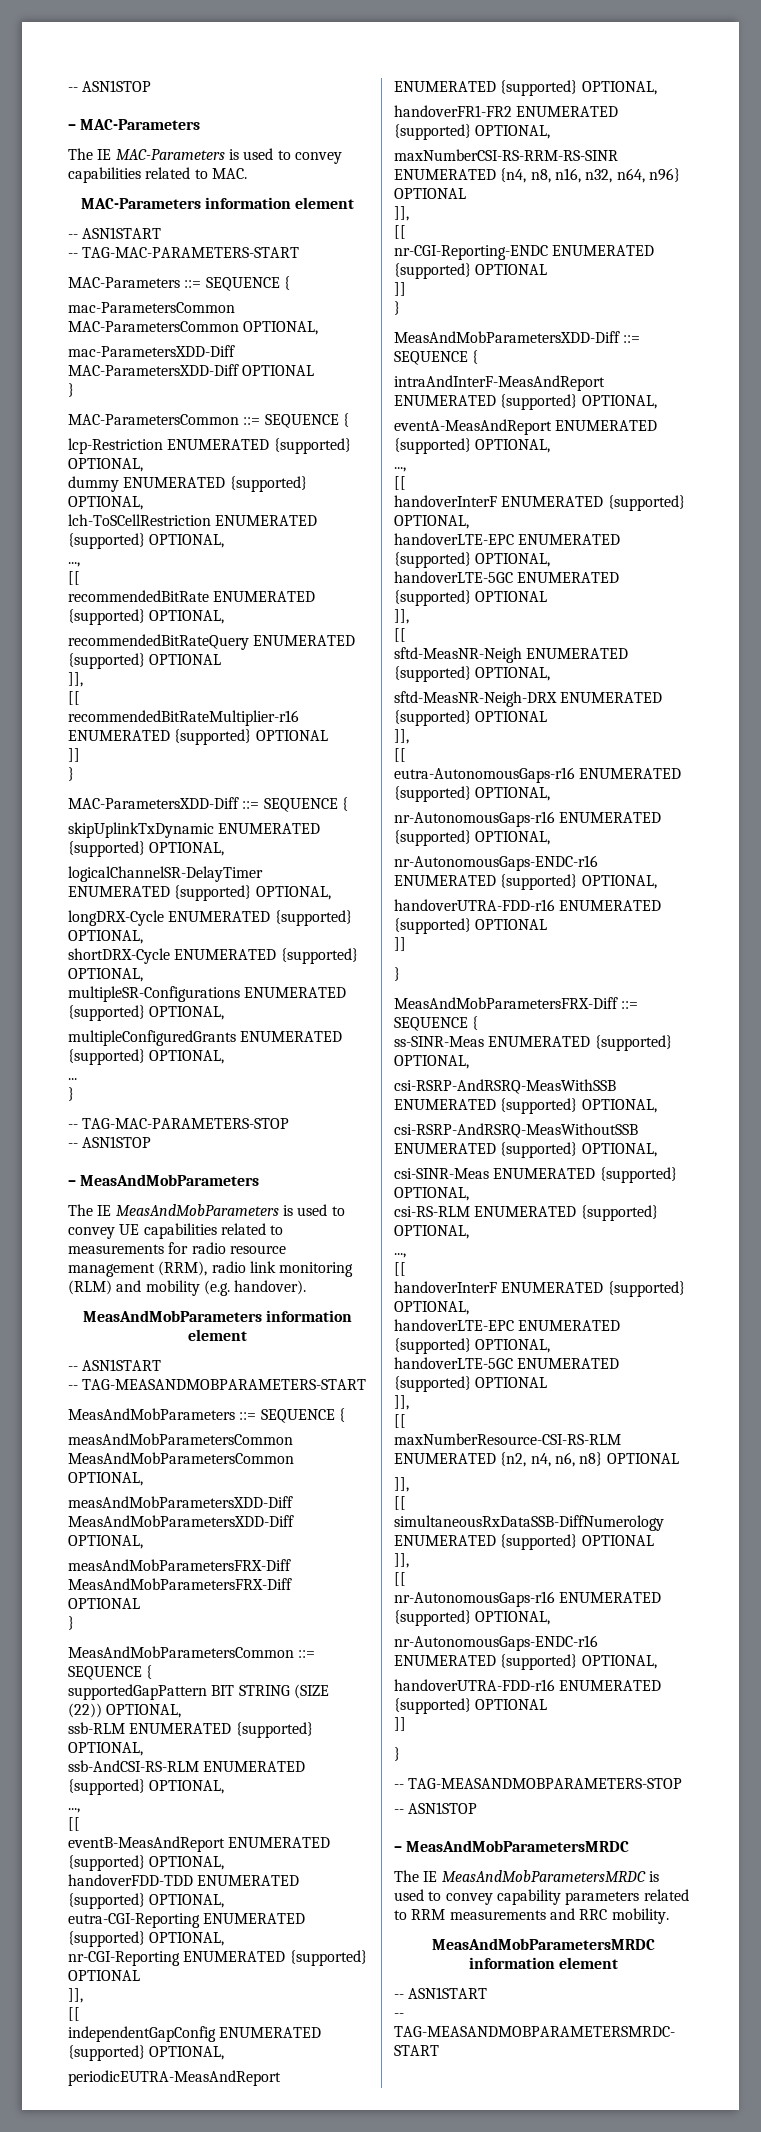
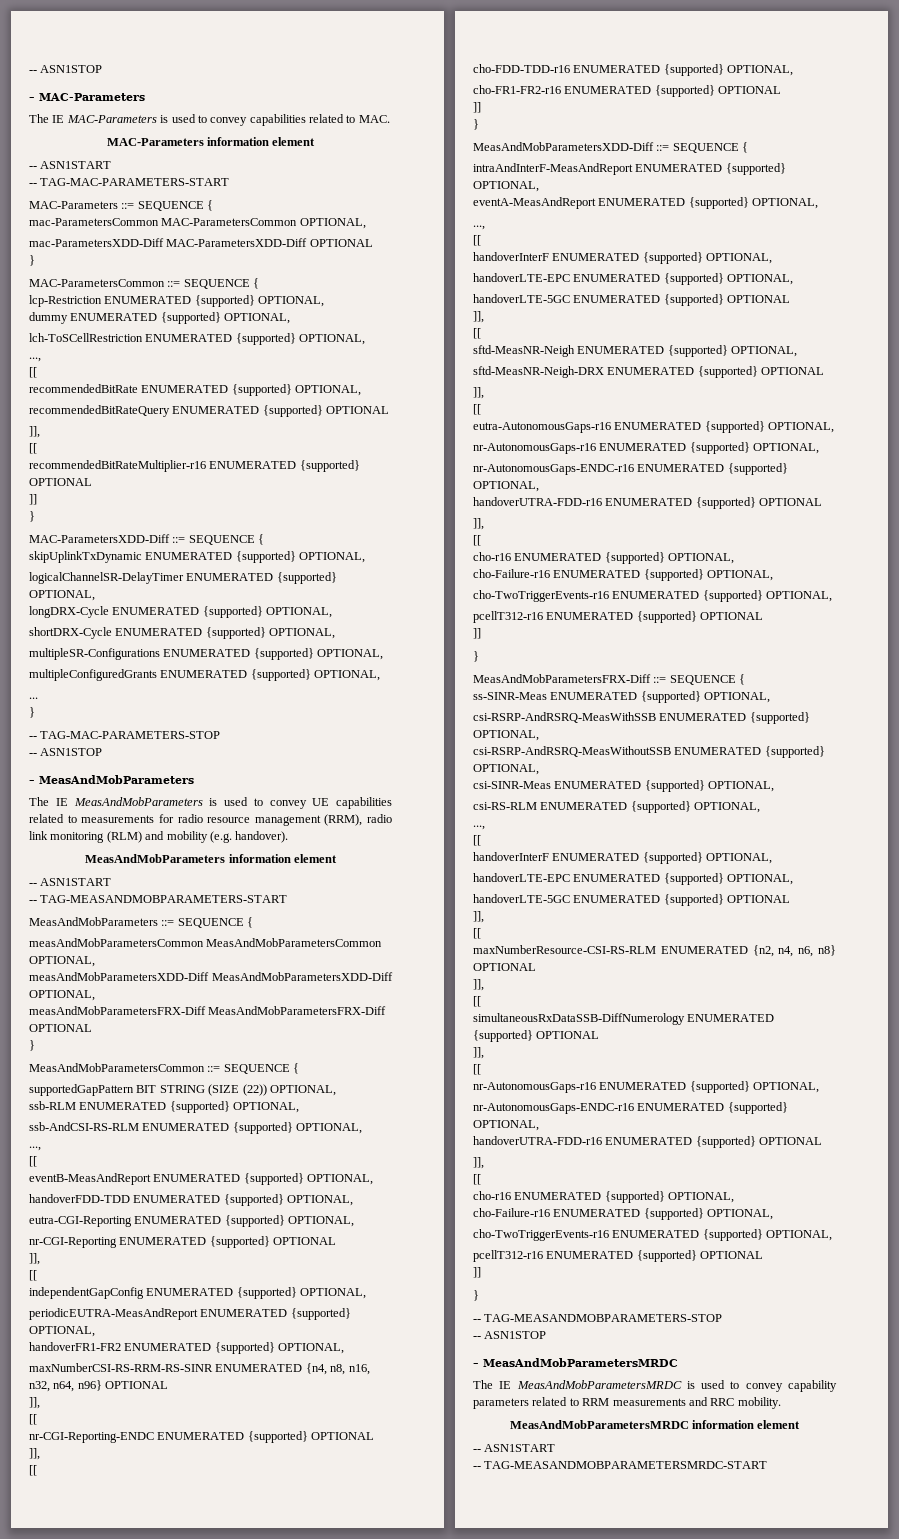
(548, 269) none -> [29,1448,40,1460] [29,1465,37,1476] [473,64,794,76] [473,85,782,97] // ]], // [[ // cho-FDD-TDD-r16 ENUMERATED {supported} OPTIONAL, // cho-FR1-FR2-r16 ENUMERATED {supported} OPTIONAL
(548, 924) none -> [473,518,484,530] [473,535,481,546] [473,552,735,564] [473,569,774,581] [473,590,833,602] [473,611,764,623] // ]], // [[ // cho-r16 ENUMERATED {supported} OPTIONAL, // cho-Failure-r16 ENUMERATED {supported} OPTIONAL, // cho-TwoTriggerEvents-r16 ENUMERATED {supported} OPTIONAL, // pcellT312-r16 ENUMERATED {supported} OPTIONAL
(548, 1704) none -> [473,1157,484,1169] [473,1174,481,1185] [473,1191,735,1203] [473,1208,774,1220] [473,1229,833,1241] [473,1250,764,1262] // ]], // [[ // cho-r16 ENUMERATED {supported} OPTIONAL, // cho-Failure-r16 ENUMERATED {supported} OPTIONAL, // cho-TwoTriggerEvents-r16 ENUMERATED {supported} OPTIONAL, // pcellT312-r16 ENUMERATED {supported} OPTIONAL

